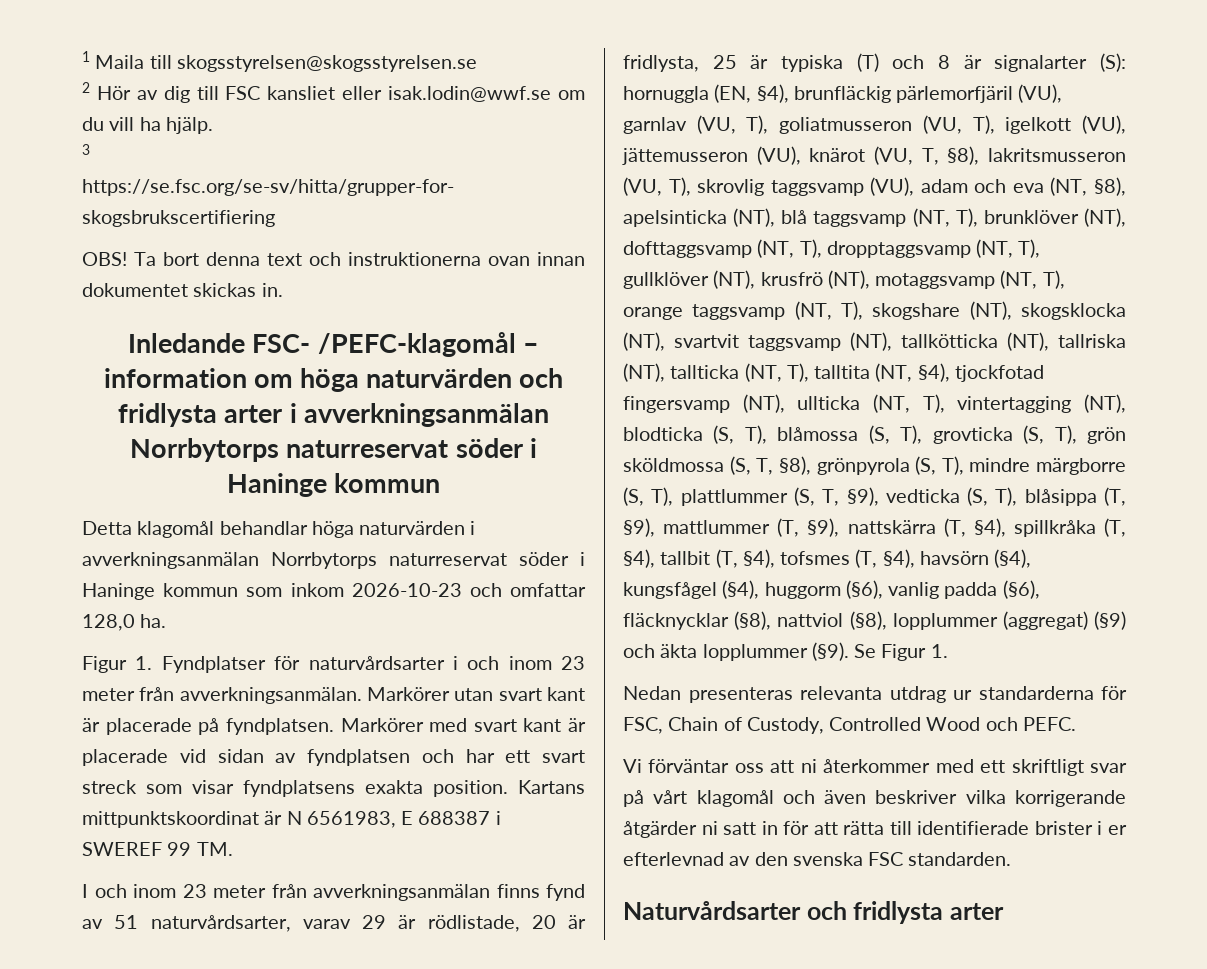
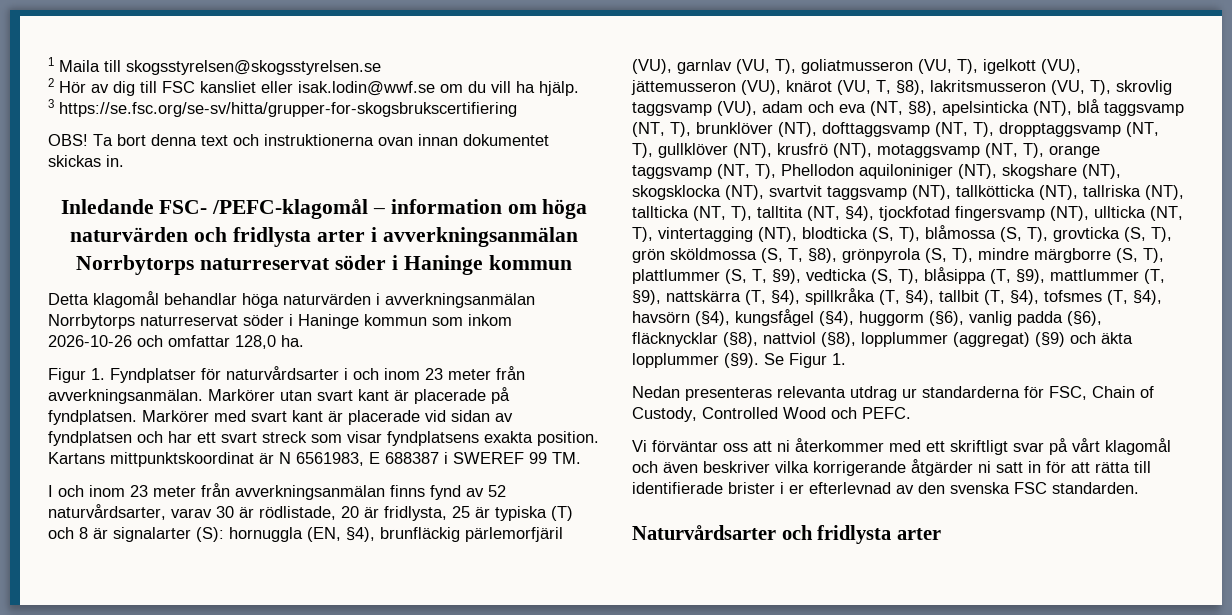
[351,583,462,597] 2026-10-23 -> [48,335,132,347] 2026-10-26
[114,915,139,929] 51 -> [488,485,506,497] 52
[362,915,386,929] 29 -> [216,506,234,518] 30
(863, 310) none -> [781,164,997,179] Phellodon aquiloniniger (NT),

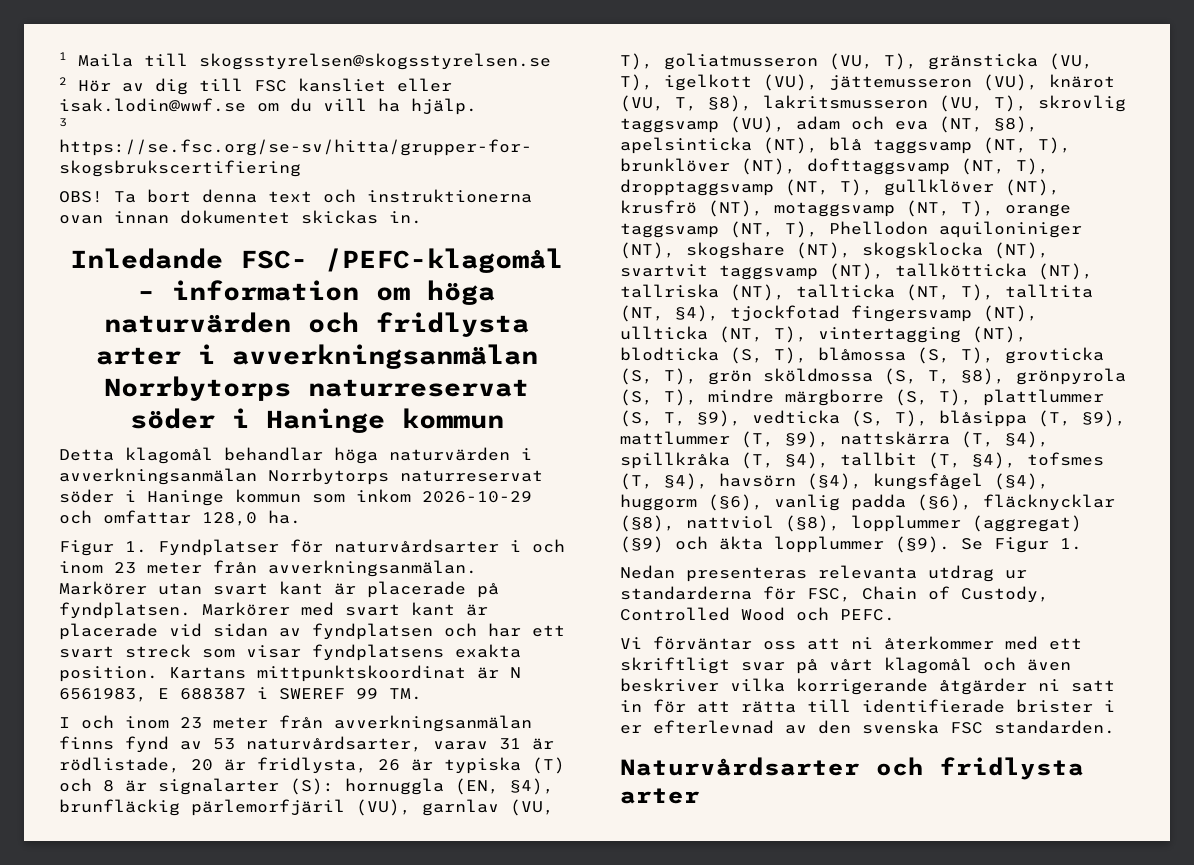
[48,335,132,347] 2026-10-26 -> [422,491,532,503] 2026-10-29
[488,485,506,497] 52 -> [213,738,235,750] 53
[216,506,234,518] 30 -> [499,738,521,750] 31
[452,506,470,518] 25 -> [378,759,400,771] 26
(978, 66) none -> [928,53,1093,70] [620,74,653,91] gränsticka (VU, T),

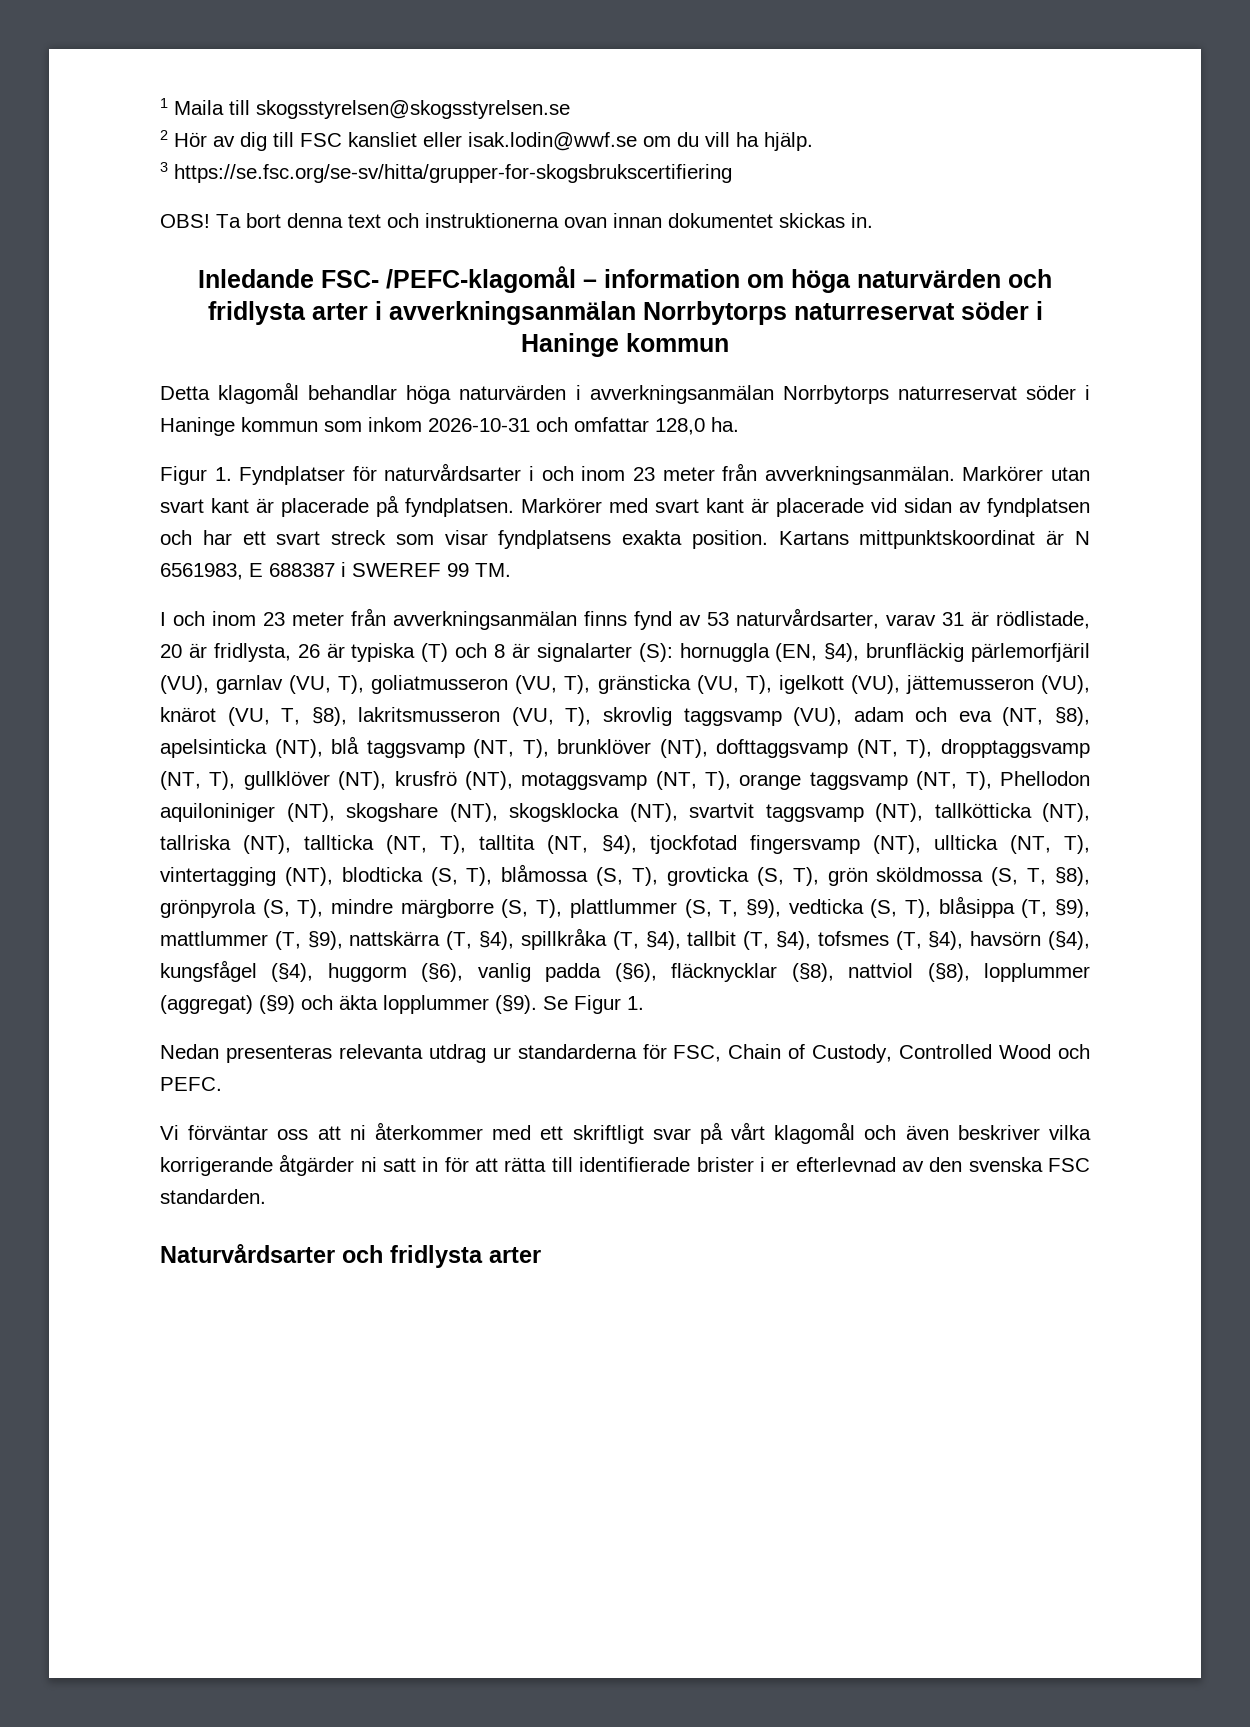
[422,491,532,503] 2026-10-29 -> [428,418,530,432] 2026-10-31

